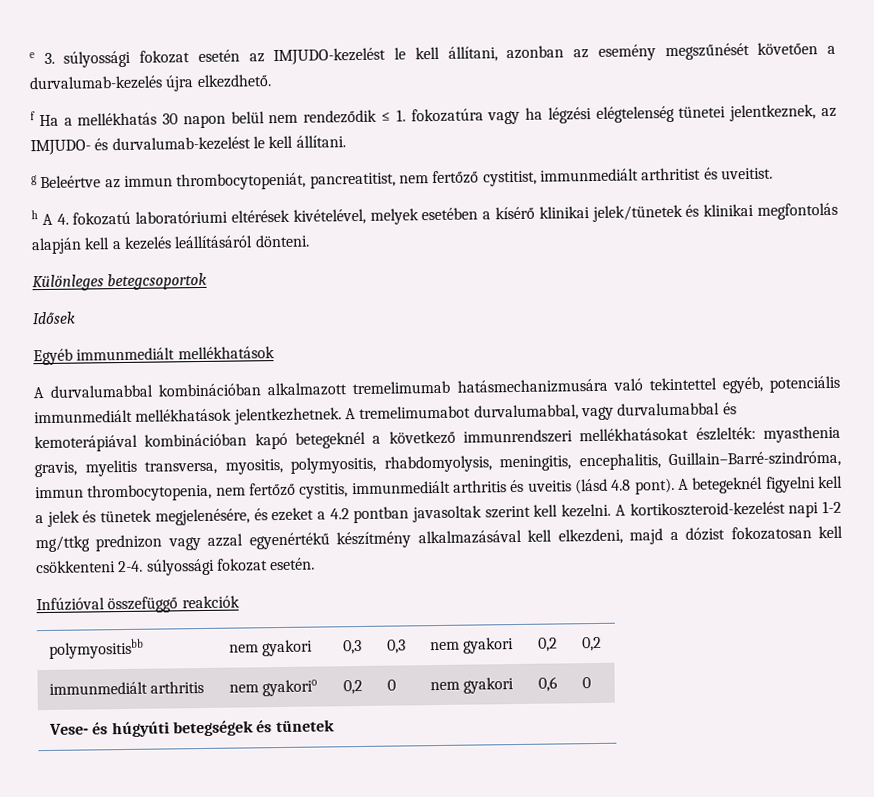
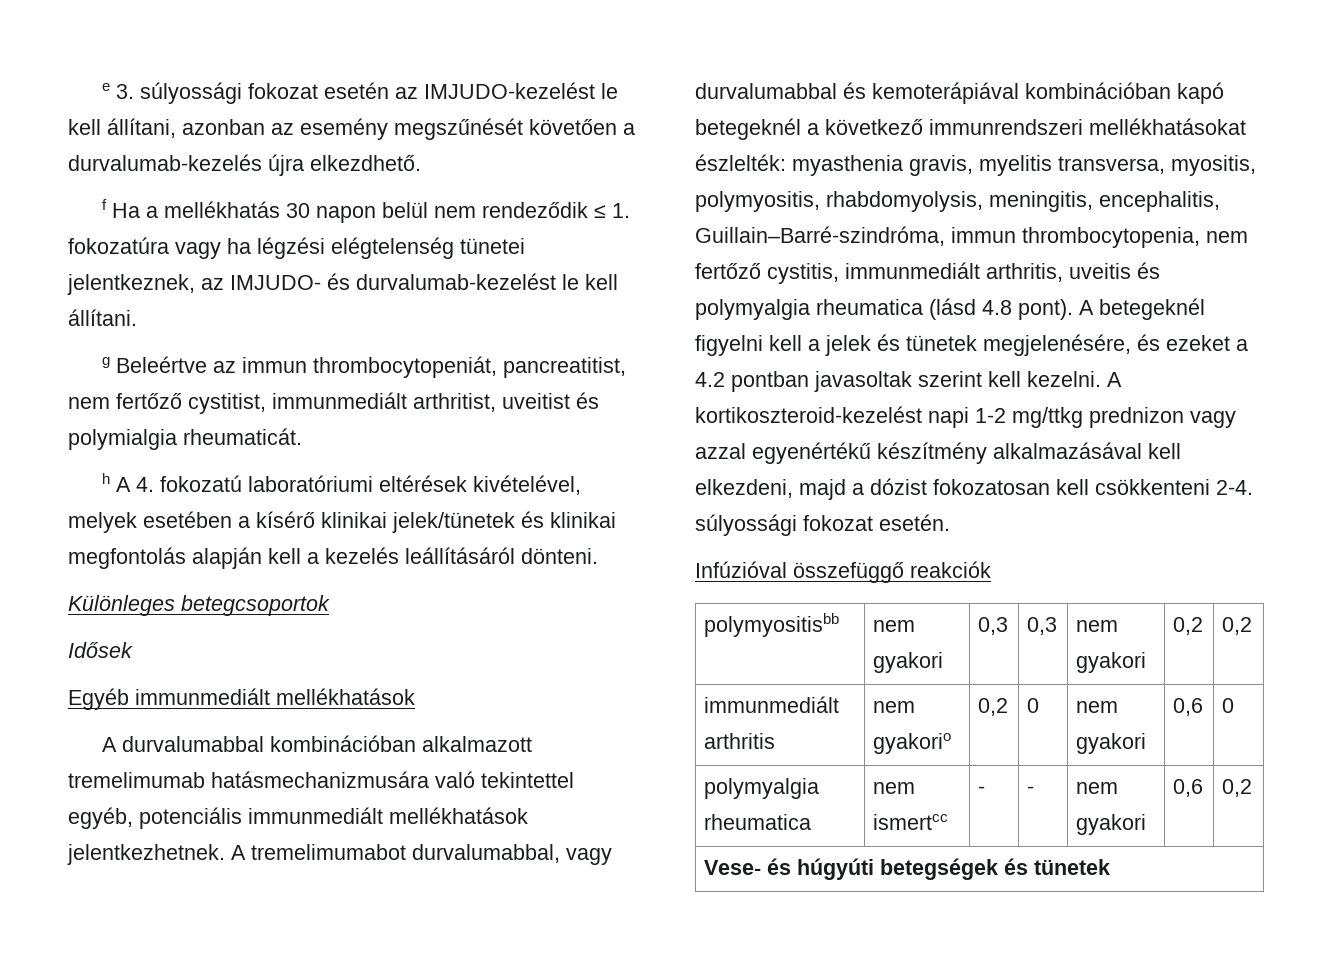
[641,167,773,181] arthritist és uveitist. -> [413,392,599,412] [68,428,302,450] arthritist, uveitist és polymialgia rheumaticát.
[452,479,572,493] arthritis és uveitis -> [986,262,1160,282] [695,299,923,320] arthritis, uveitis és polymyalgia rheumatica
(592, 683) none -> [704,778,820,799] [704,814,812,830] [873,782,916,794] [873,814,949,830] [978,786,986,794] [1027,786,1035,794] [1076,782,1119,794] [1076,814,1147,835] [1173,779,1204,797] [1222,779,1253,797] // polymyalgia rheumatica | nem ismertcc | - | - | nem gyakori | 0,6 | 0,2

